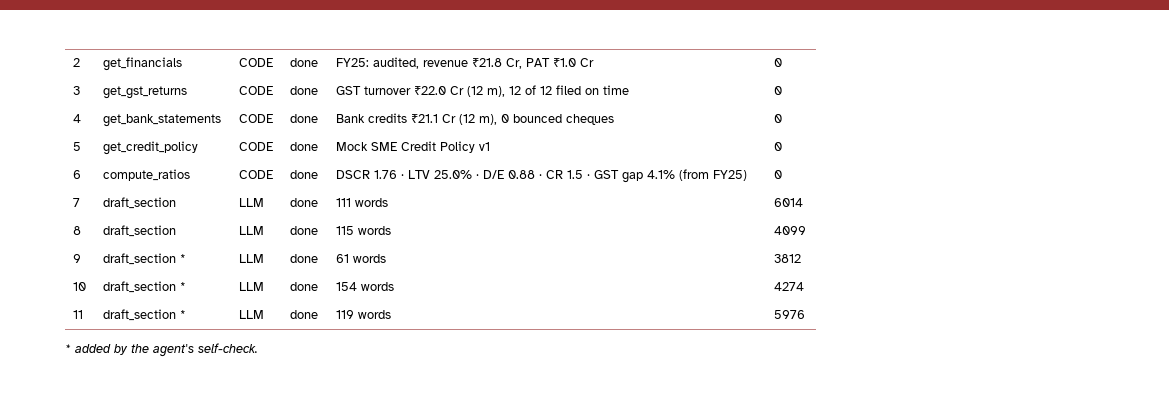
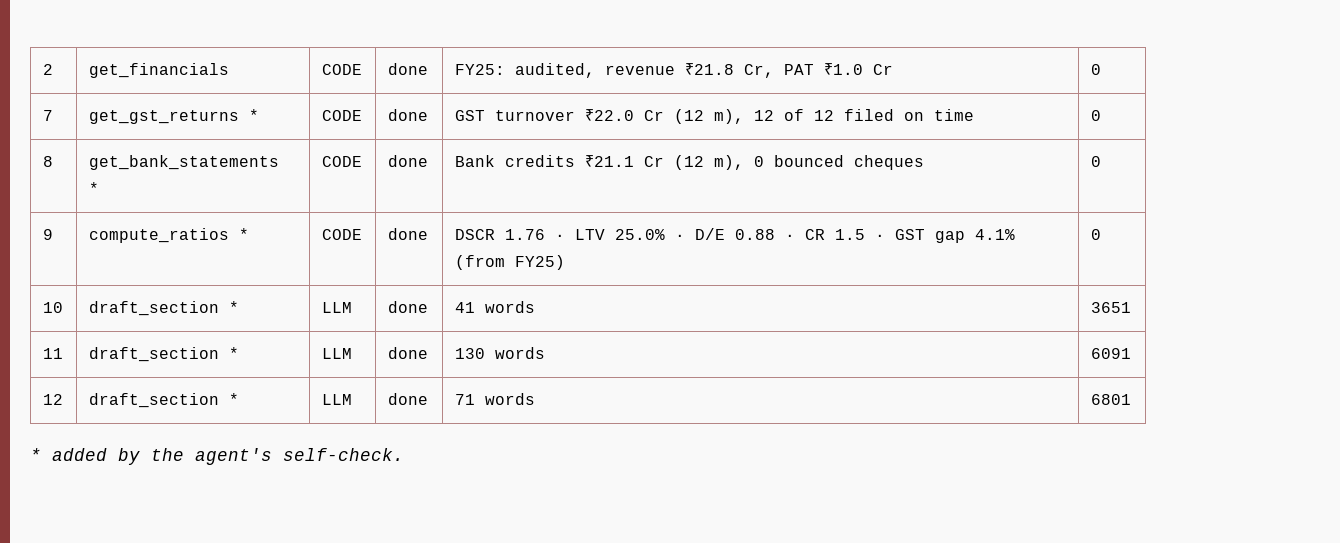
[73,86,81,95] 3 -> [42,110,53,121] 7
(188, 92) none -> [248,109,259,121] *
[73,114,82,123] 4 -> [42,156,53,167] 8
(222, 120) none -> [88,182,99,194] *
[73,142,82,151] [103,141,199,155] [239,142,274,151] [290,142,319,151] [336,141,491,153] [774,142,783,151] [73,170,82,179] 5 | get_credit_policy | CODE | done | Mock SME Credit Policy v1 | 0 // 6 -> [42,229,53,240] 9
(191, 175) none -> [238,228,249,240] *
[73,198,81,207] [103,197,177,209] [239,198,265,207] [290,198,319,207] [336,198,389,207] [774,198,804,207] [73,226,82,235] [103,225,177,237] [239,226,265,235] [290,226,319,235] [336,226,392,235] [774,226,807,235] [73,254,82,263] [103,253,187,265] [239,254,265,263] [290,254,319,263] [336,254,387,263] [774,254,802,263] // 7 | draft_section | LLM | done | 111 words | 6014 // 8 | draft_section | LLM | done | 115 words | 4099 // 9 | draft_section * | LLM | done | 61 words | 3812 -> (1101, 234) none
[336,282,395,291] [774,282,805,291] 154 words | 4274 -> [454,301,535,313] [1090,302,1131,313] 41 words | 3651
[336,310,392,319] [774,310,806,319] 119 words | 5976 -> [454,347,545,359] [1090,348,1131,359] [42,394,63,405] [88,393,239,408] [321,394,352,405] [387,393,428,405] [454,393,535,405] [1090,394,1131,405] 130 words | 6091 // 12 | draft_section * | LLM | done | 71 words | 6801

